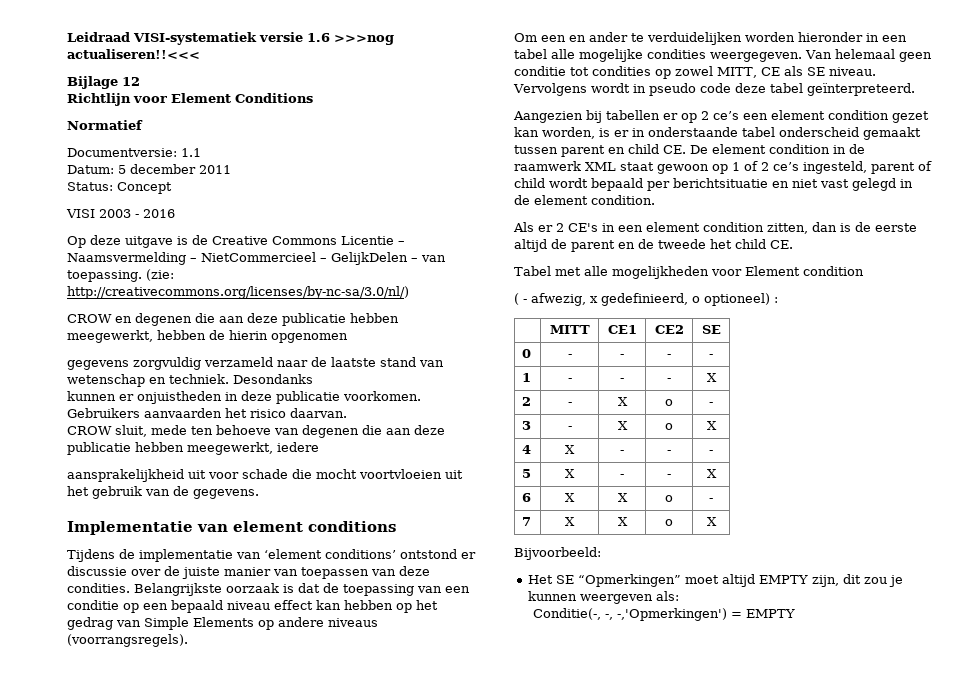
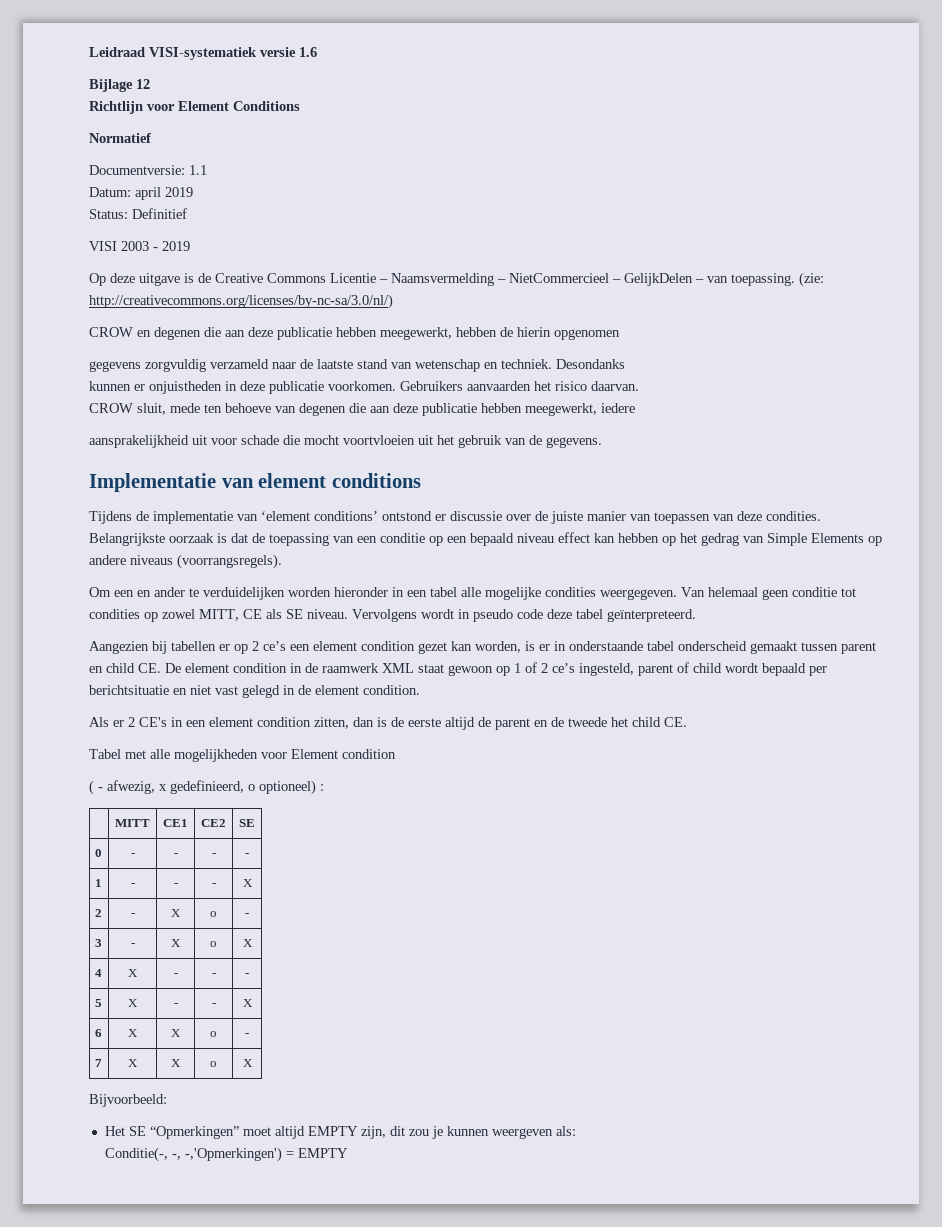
[334,35,394,45] [67,49,200,59] >>>nog actualiseren!!<<< -> (317, 52) none
[118,164,231,174] 5 december 2011 -> [135,187,193,200] april 2019
[117,182,172,194] Concept -> [132,208,187,219] Definitief
[143,209,175,218] 2016 -> [162,241,190,251] 2019

